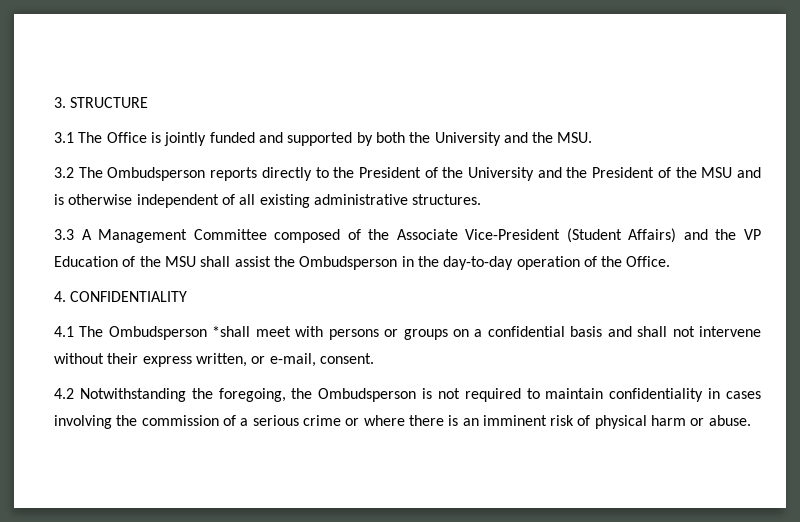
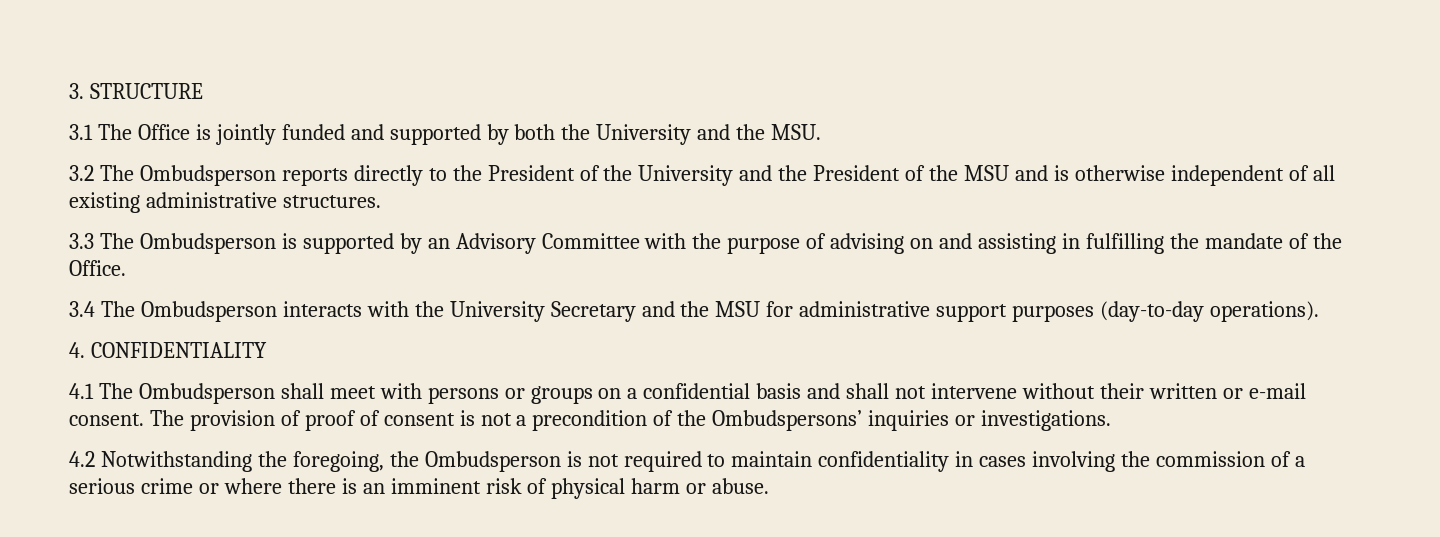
[81,228,762,243] [54,256,671,270] A Management Committee composed of the Associate Vice-President (Student Affairs) and the VP Education of the MSU shall assist the Ombudsperson in the day-to-day operation of the Office. -> [99,233,1342,254] [69,260,126,276] [69,301,1320,322] The Ombudsperson is supported by an Advisory Committee with the purpose of advising on and assisting in fulfilling the mandate of the Office. // 3.4 The Ombudsperson interacts with the University Secretary and the MSU for administrative support purposes (day-to-day operations).
[212,326,251,337] *shall -> [280,383,324,399] shall
[142,353,374,367] express written, or e-mail, consent. -> [1148,383,1306,399] [69,410,1112,431] written or e-mail consent. The provision of proof of consent is not a precondition of the Ombudspersons’ inquiries or investigations.

